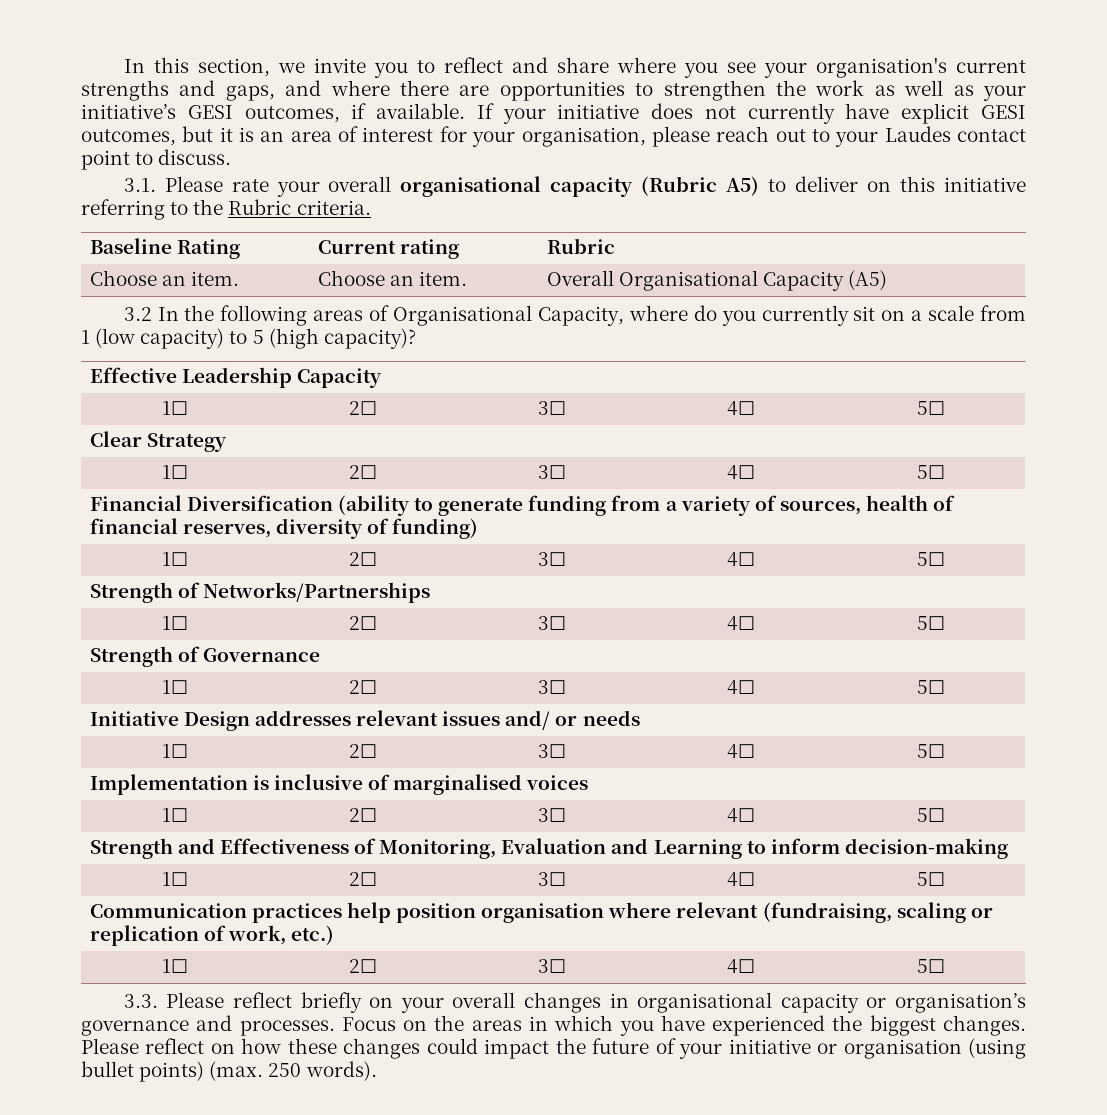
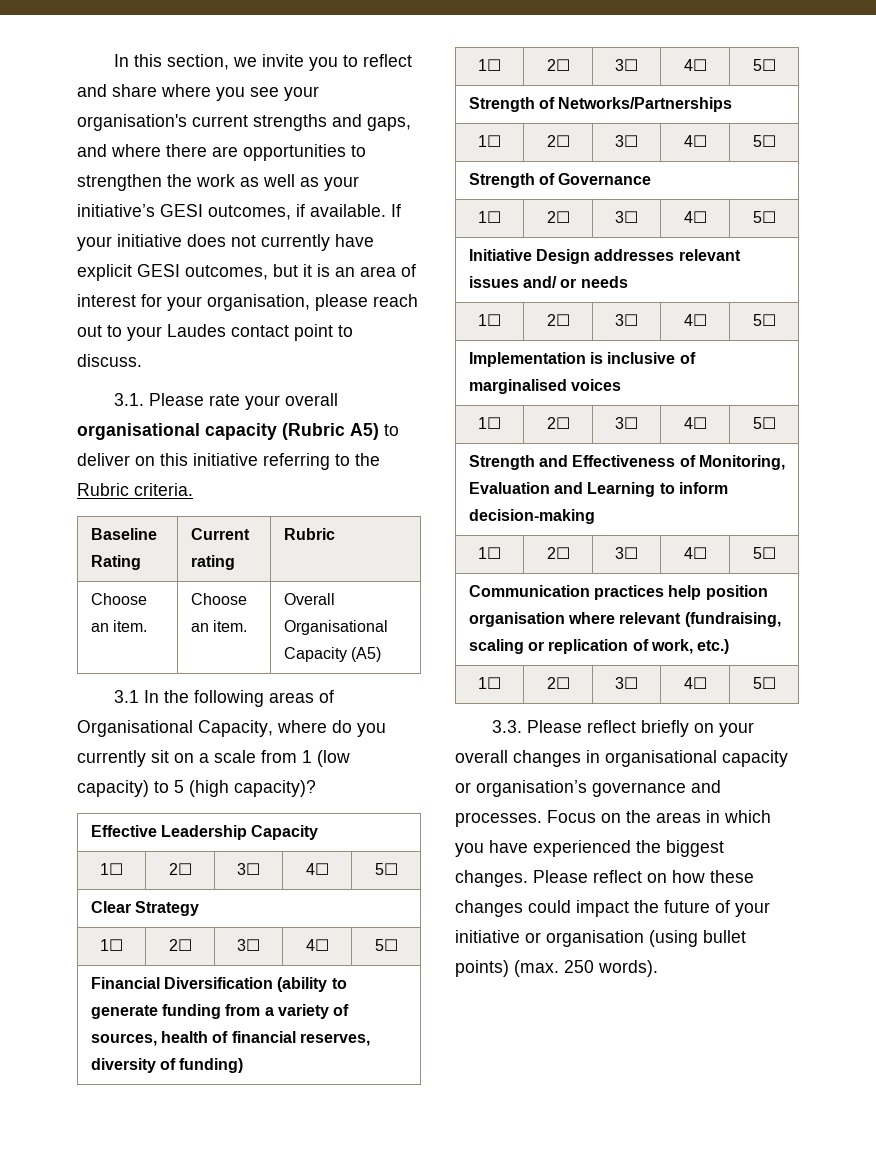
[123,307,152,321] 3.2 -> [113,690,139,703] 3.1

